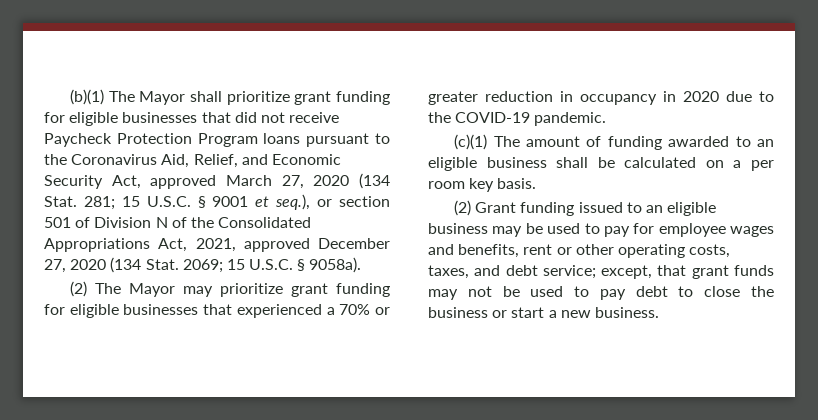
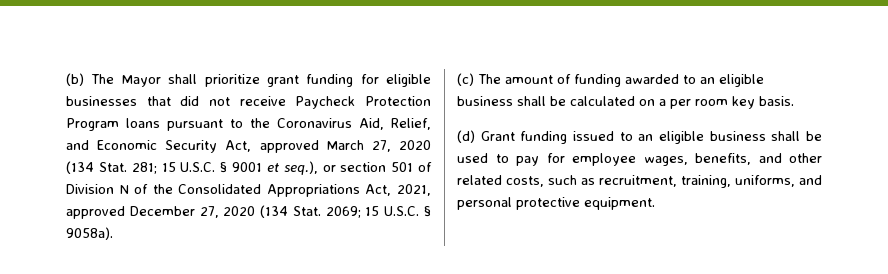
[70,89,105,105] (b)(1) -> [66,73,84,86] (b)
[70,281,390,297] [44,304,391,318] [428,91,774,105] [428,112,607,126] [454,134,488,150] (2) The Mayor may prioritize grant funding for eligible businesses that experienced a 70% or greater reduction in occupancy in 2020 due to the COVID-19 pandemic. // (c)(1) -> [457,73,474,86] (c)
[454,200,472,216] (2) -> [457,130,475,143] (d)
[492,226,523,237] may -> [771,131,801,141] shall
[730,226,774,237] [428,244,731,258] [428,265,774,279] [428,286,774,300] [428,307,659,318] wages and benefits, rent or other operating costs, taxes, and debt service; except, that grant funds may not be used to pay debt to close the business or start a new business. -> [643,153,822,166] [457,175,822,188] [457,197,655,210] wages, benefits, and other related costs, such as recruitment, training, uniforms, and personal protective equipment.

